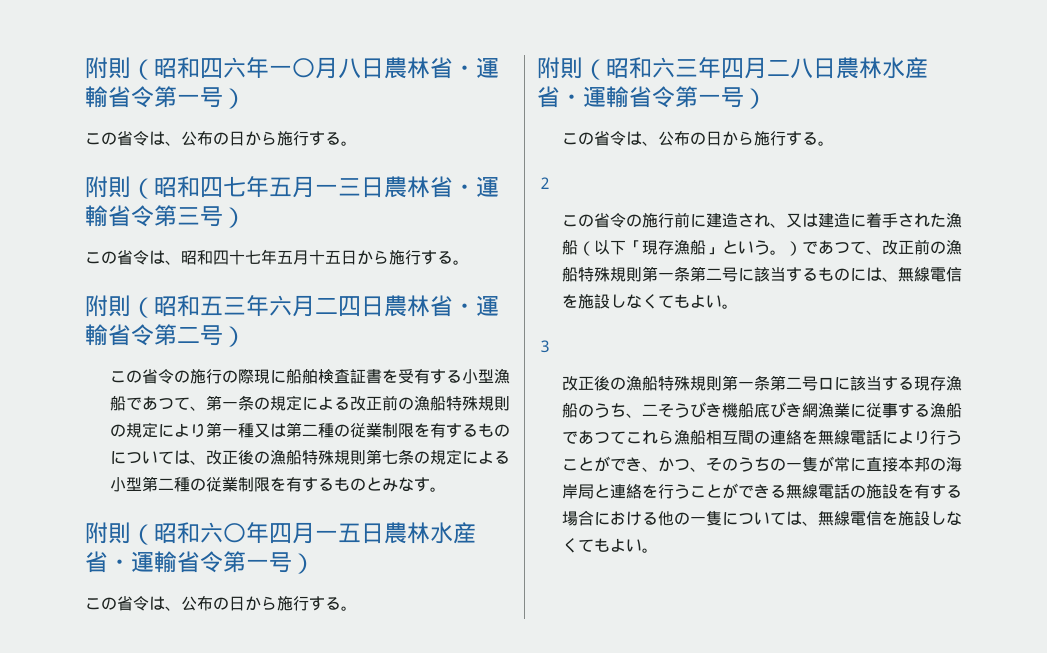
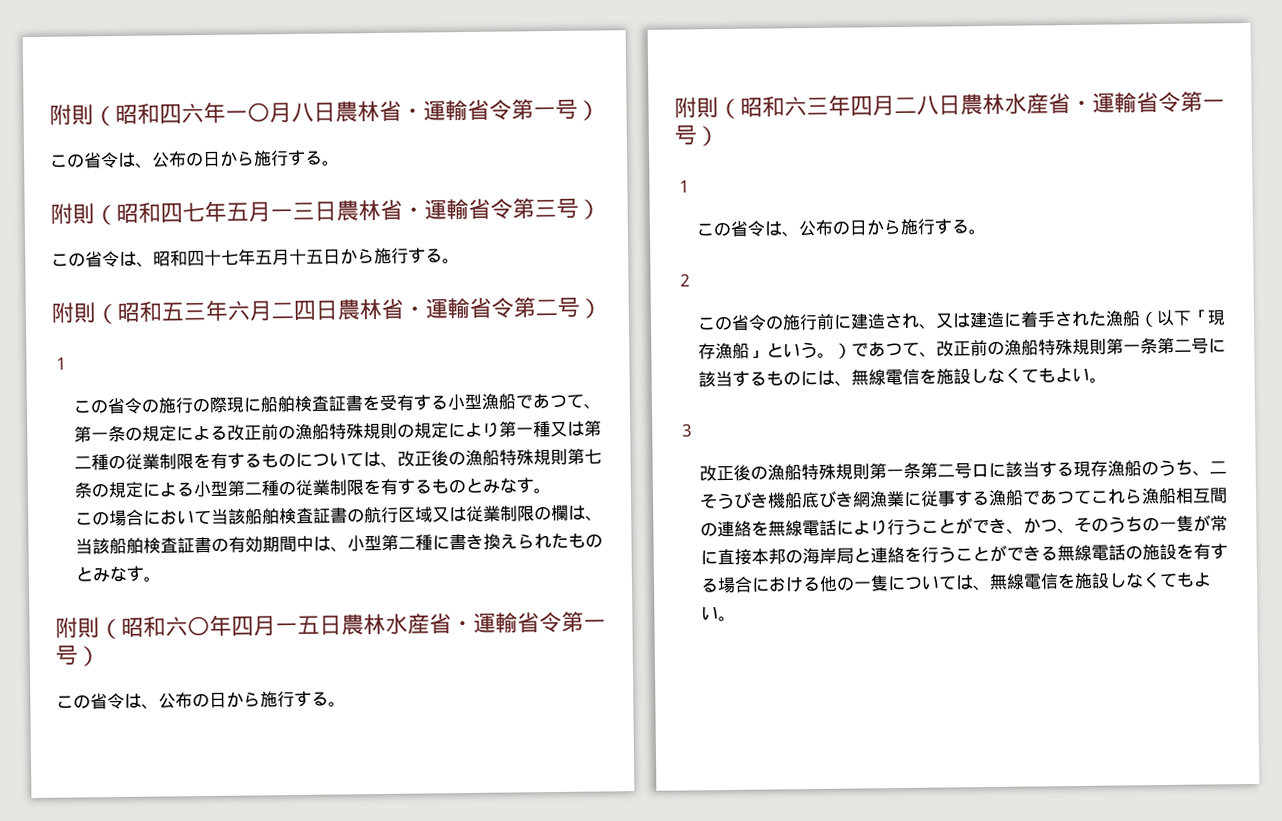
(246, 336) none -> [52,356,70,370] // １
(446, 489) none -> [75,504,604,527] [75,532,604,555] [75,565,162,583] // この場合において当該船舶検査証書の航行区域又は従業制限の欄は、当該船舶検査証書の有効期間中は、小型第二種に書き換えられたものとみなす。
(767, 98) none -> [675,179,693,193] // １

